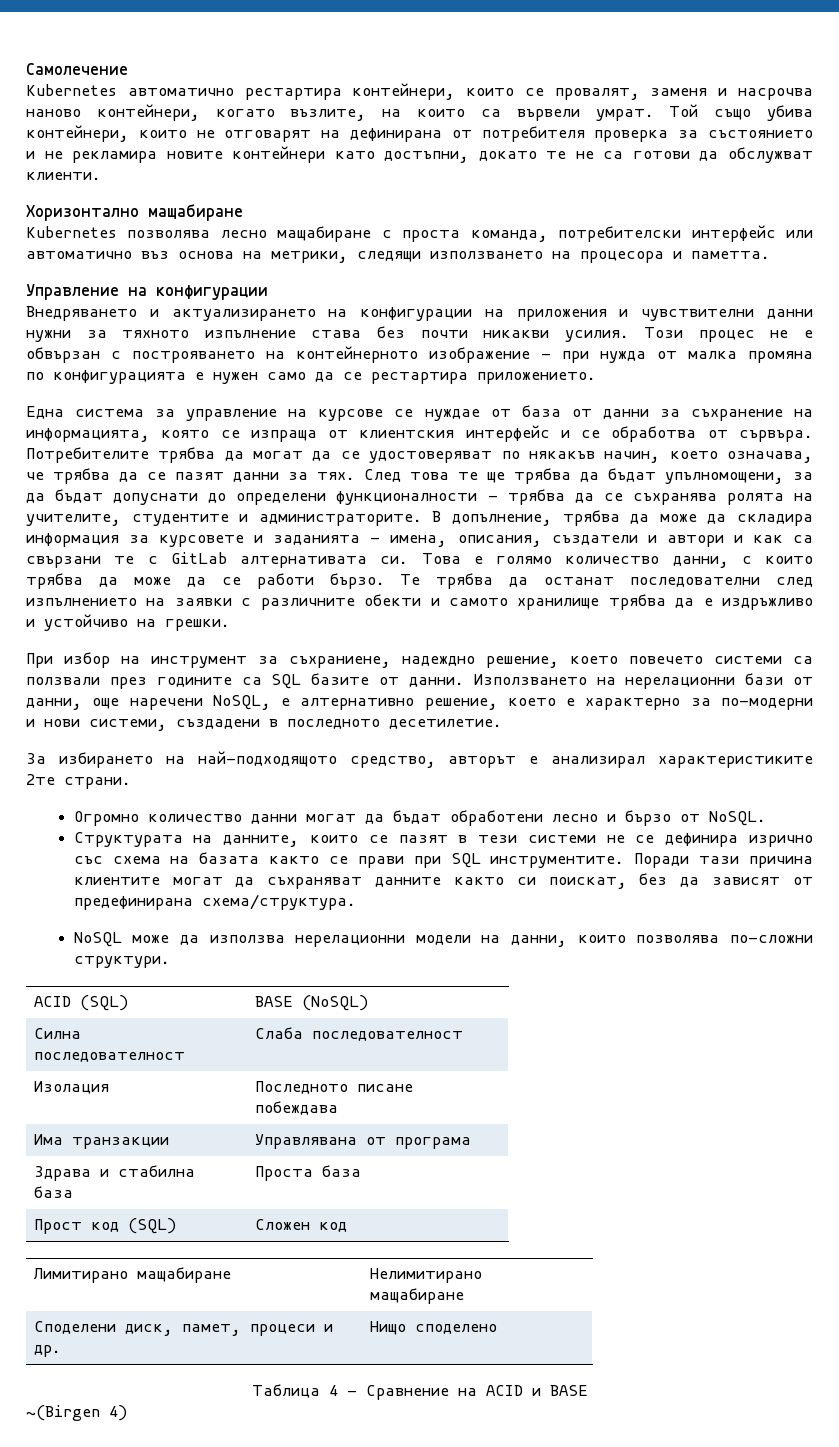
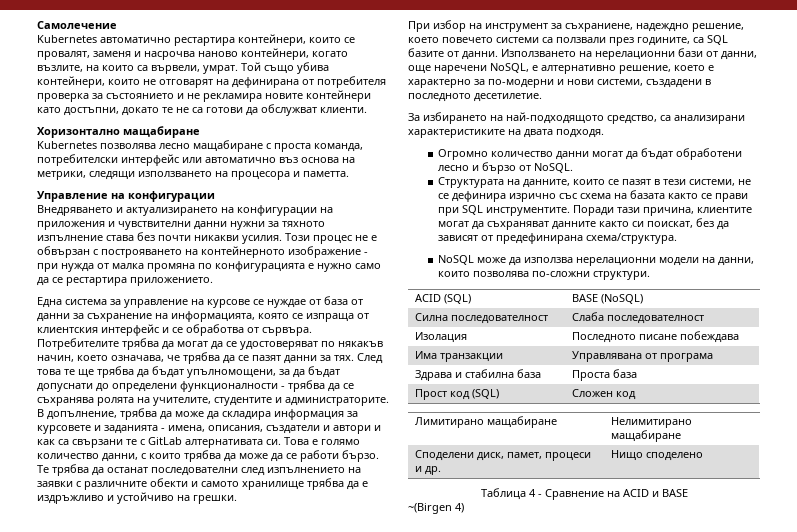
[516,109,580,121] вървели -> [151,65,200,74] вървели,
[213,372,258,384] нужен -> [317,263,352,272] нужно
[156,677,232,687] годините -> [637,37,690,46] годините,
[448,756,813,768] [26,774,131,789] авторът е анализирал характеристиките 2те страни. -> [660,115,745,124] [408,129,604,138] са анализирани характеристиките на двата подходя.
[527,835,596,843] системи -> [688,179,735,186] системи,
[748,856,813,868] причина -> [642,207,694,216] причина,

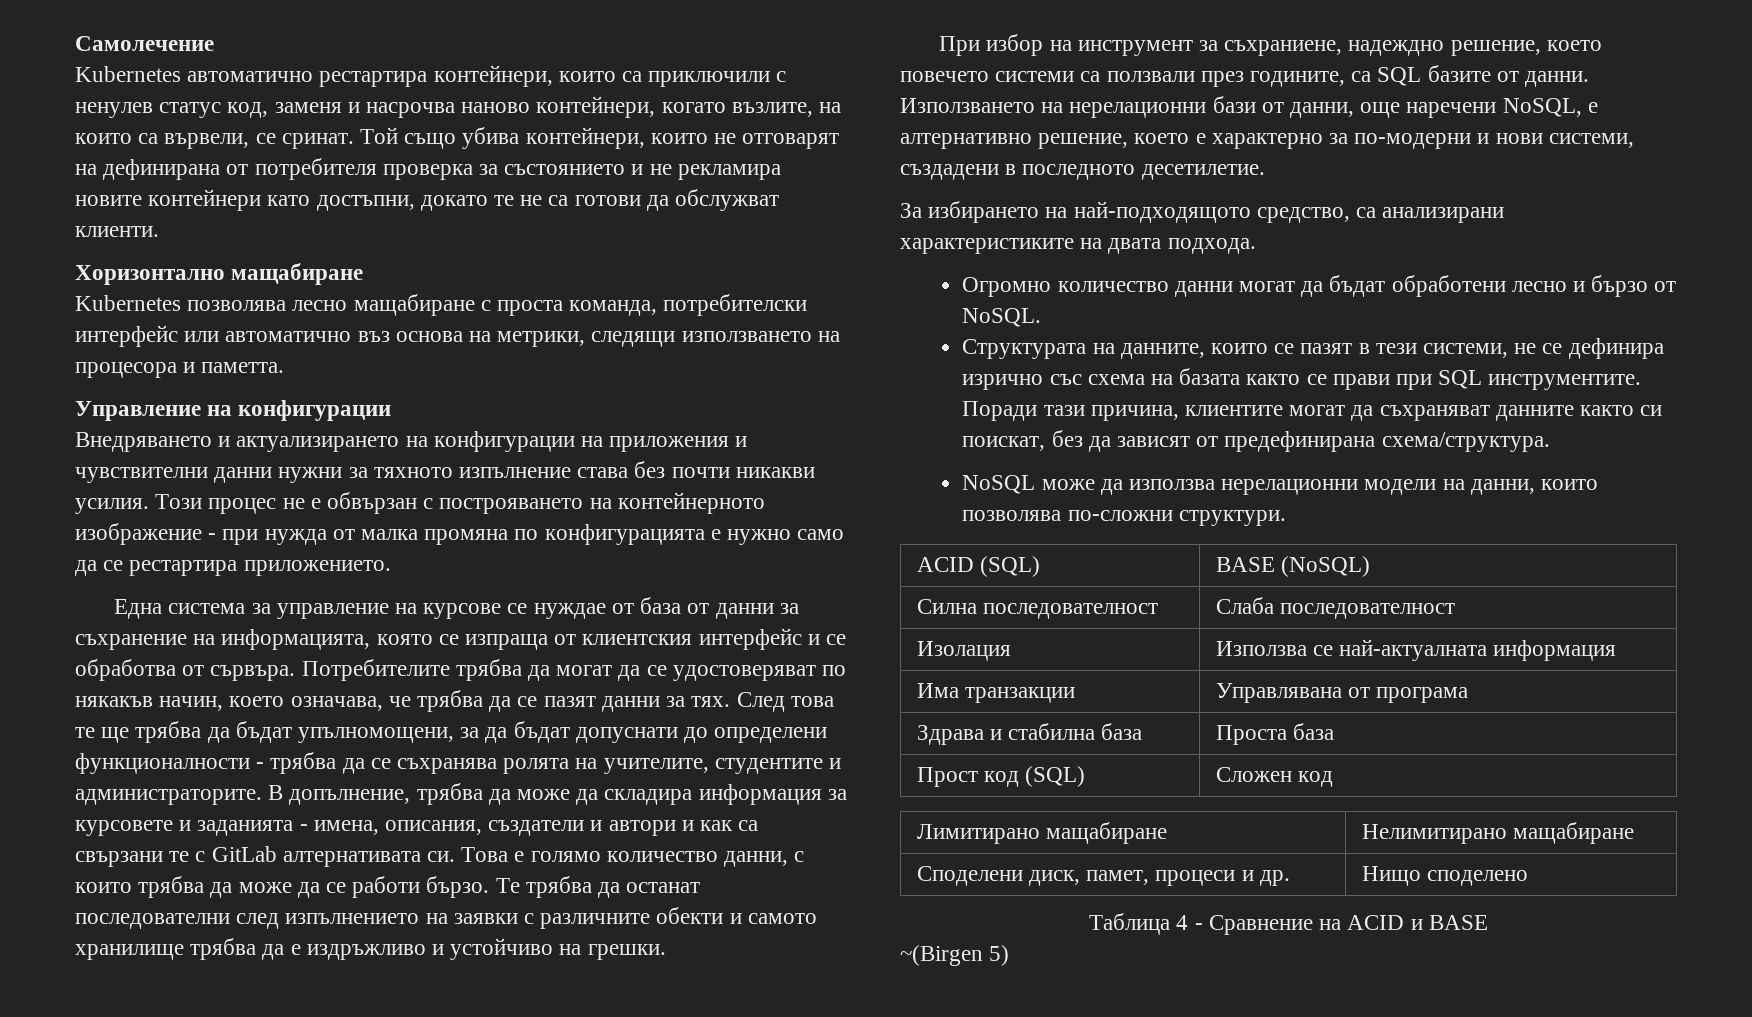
[344,37,355,43] [37,51,90,60] се провалят, -> [622,71,787,87] [75,102,269,118] са приключили с ненулев статус код,
[203,65,238,74] умрат. -> [255,133,354,149] се сринат.
[556,129,604,138] подходя. -> [1167,238,1256,254] подходa.
[571,331,739,343] Последното писане побеждава -> [1215,639,1617,661] Използва се най-актуалната информация
[455,503,464,513] 4) -> [989,945,1010,966] 5)

